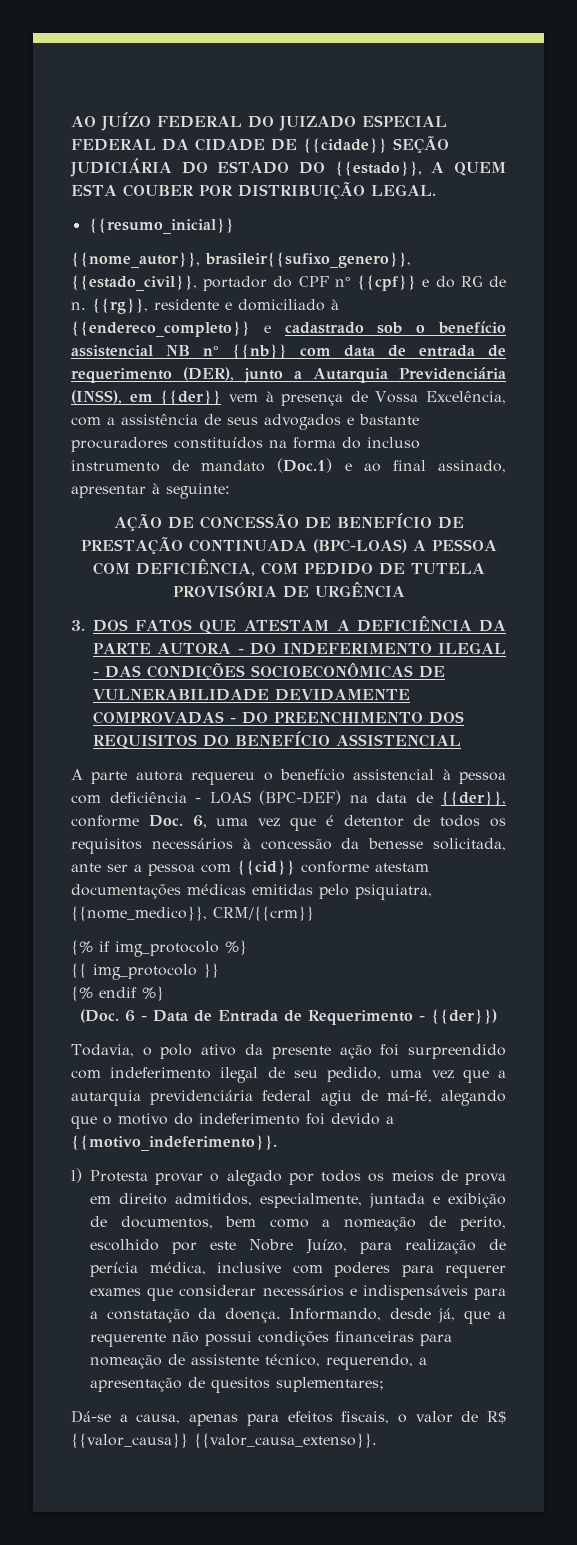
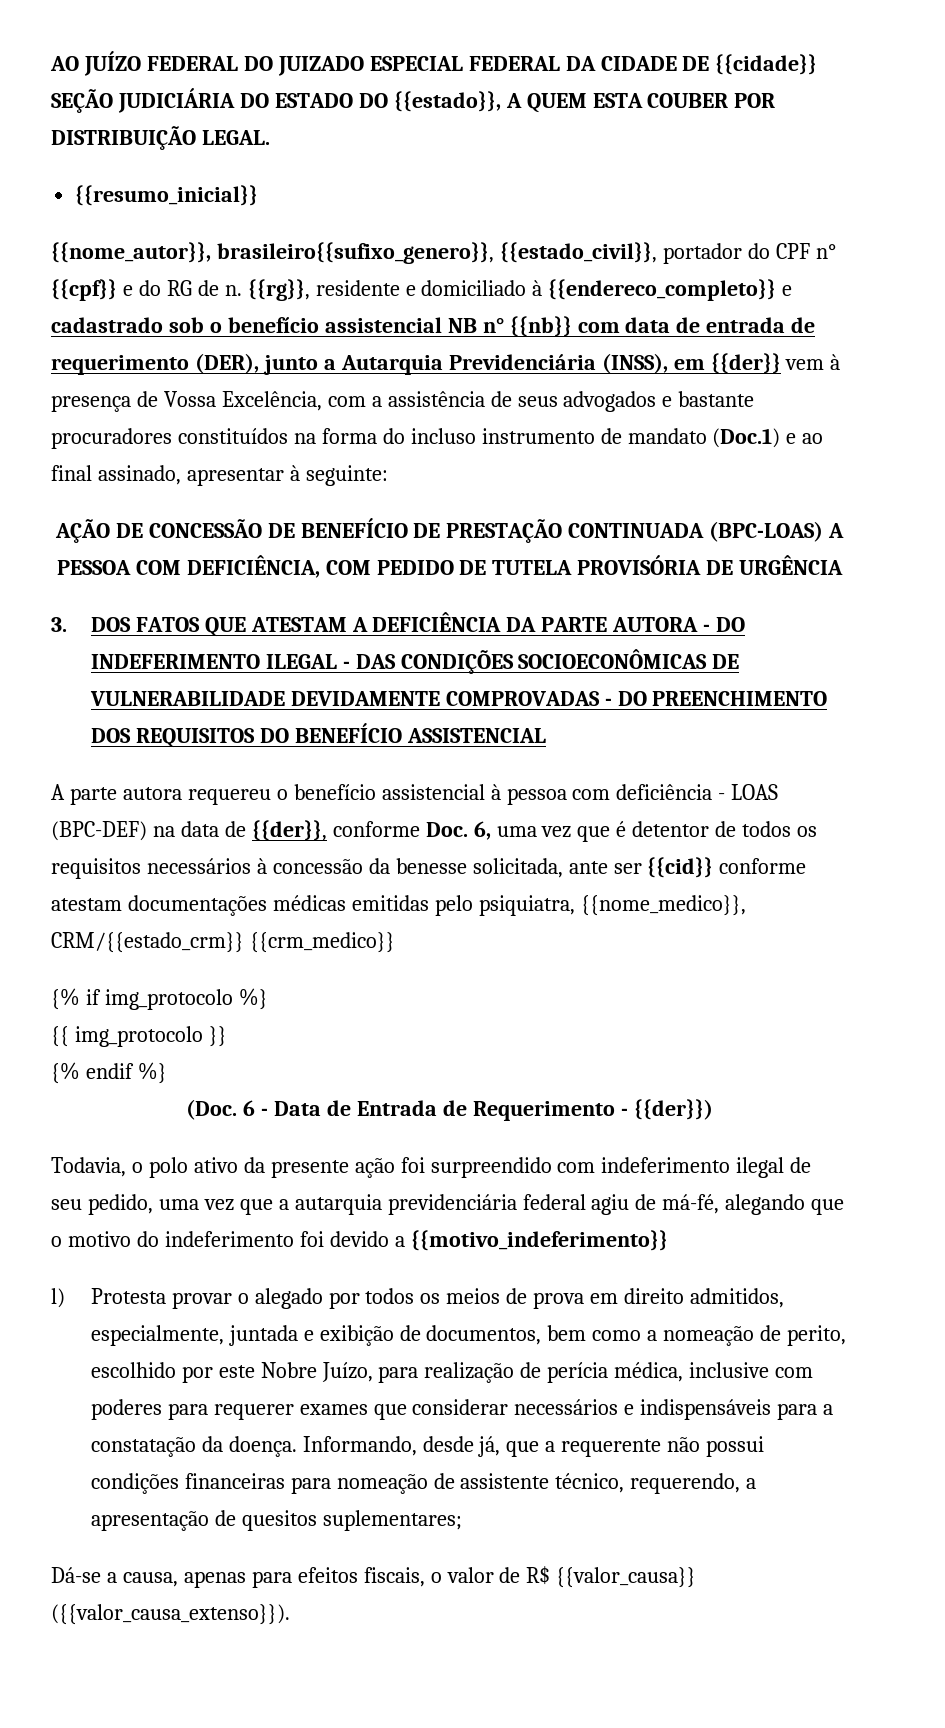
[205,252,411,268] brasileir{{sufixo_genero}}, -> [216,242,494,264] brasileiro{{sufixo_genero}},
[134,864,231,876] a pessoa com -> (642, 868) none
[213,906,314,921] CRM/{{crm}} -> [51,932,395,953] CRM/{{estado_crm}} {{crm_medico}}
[71,1135,277,1151] {{motivo_indeferimento}}. -> [410,1230,668,1251] {{motivo_indeferimento}}
[194,1433,377,1448] {{valor_causa_extenso}}. -> [51,1604,290,1625] ({{valor_causa_extenso}}).

